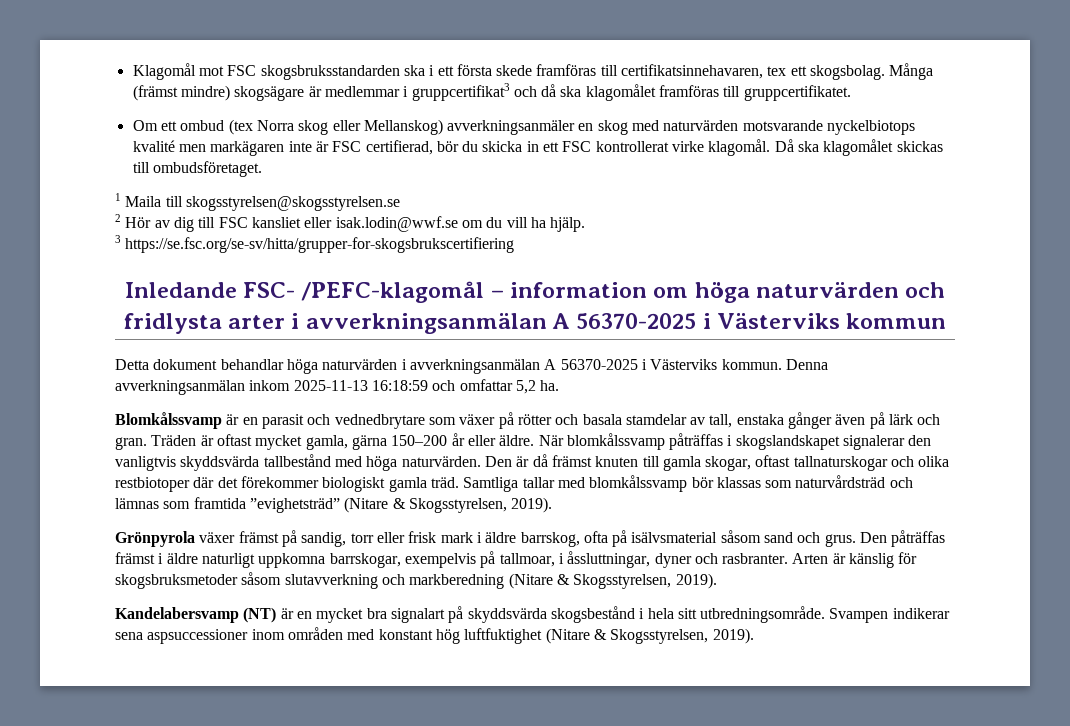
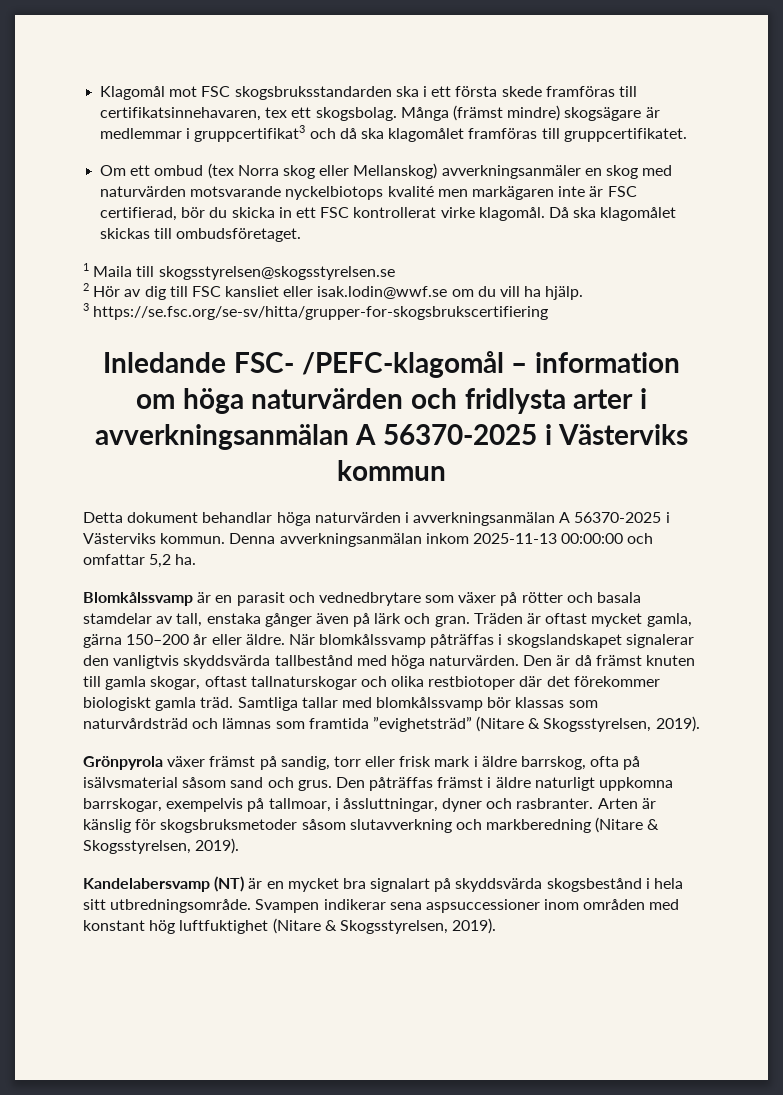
[371,380,428,391] 16:18:59 -> [561,533,624,544] 00:00:00

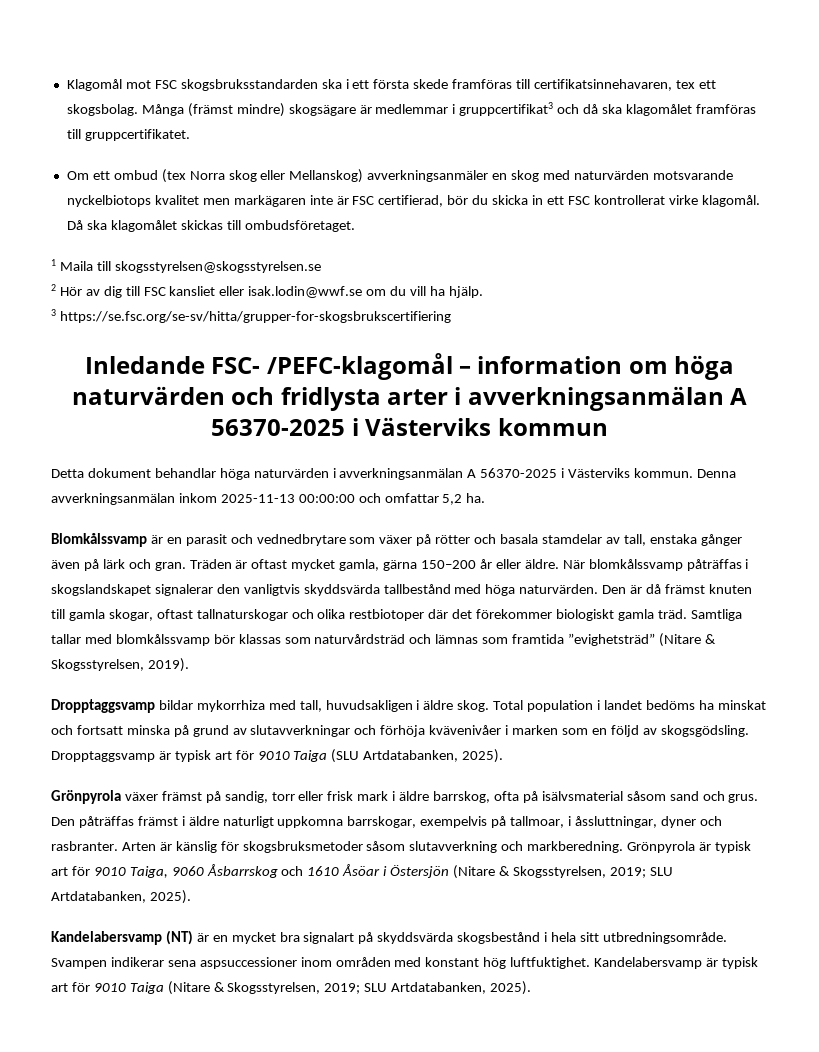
[387,186,434,197] kvalité -> [154,195,199,205] kvalitet
(700, 724) none -> [51,699,766,713] [51,725,749,737] [51,749,504,763] // Dropptaggsvamp bildar mykorrhiza med tall, huvudsakligen i äldre skog. Total population i landet bedöms ha minskat och fortsatt minska på grund av slutavverkningar och förhöja kvävenivåer i marken som en följd av skogsgödsling. Dropptaggsvamp är typisk art för 9010 Taiga (SLU Artdatabanken, 2025).
[486,817,660,833] [83,838,240,854] markberedning (Nitare & Skogsstyrelsen, 2019). -> [527,841,751,853] [51,864,673,879] [51,890,191,904] markberedning. Grönpyrola är typisk art för 9010 Taiga, 9060 Åsbarrskog och 1610 Åsöar i Östersjön (Nitare & Skogsstyrelsen, 2019; SLU Artdatabanken, 2025).
[179,918,497,934] luftfuktighet (Nitare & Skogsstyrelsen, 2019). -> [510,957,758,969] [51,981,532,995] luftfuktighet. Kandelabersvamp är typisk art för 9010 Taiga (Nitare & Skogsstyrelsen, 2019; SLU Artdatabanken, 2025).

